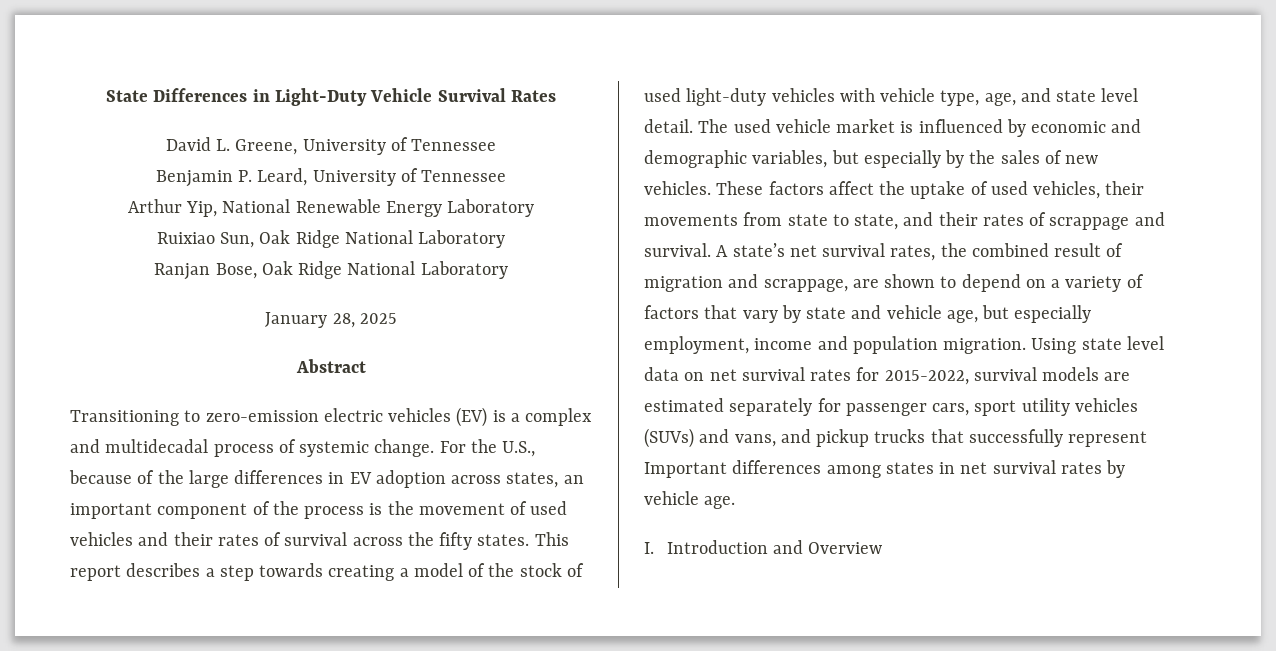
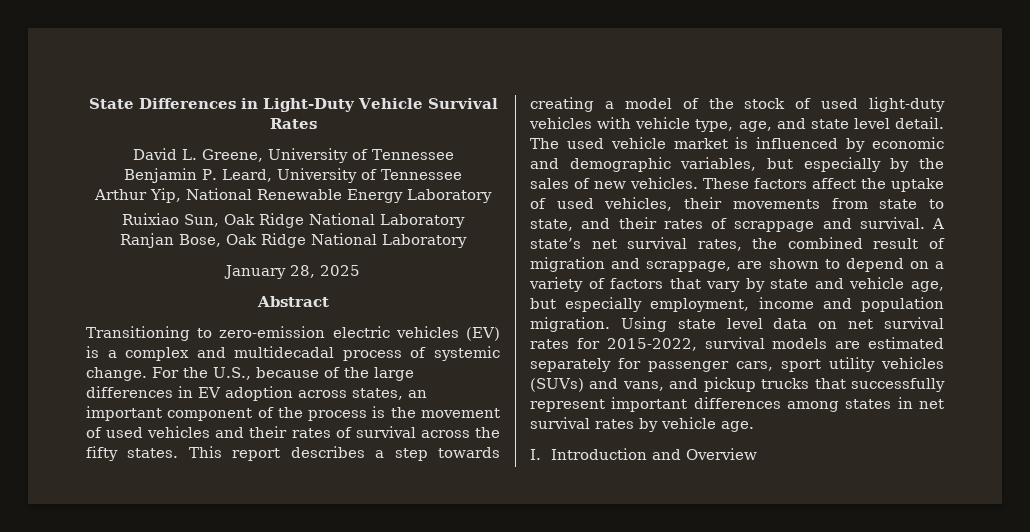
[644,462,727,478] Important -> [611,397,688,412] important

